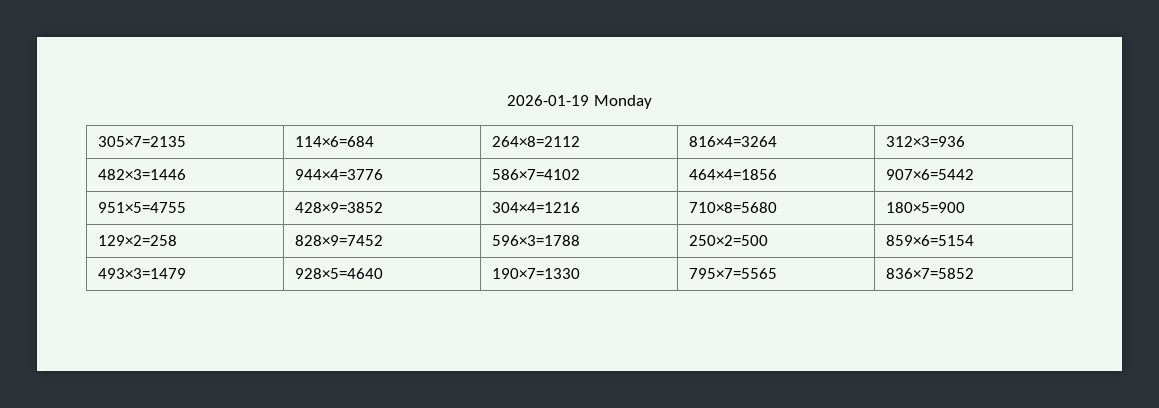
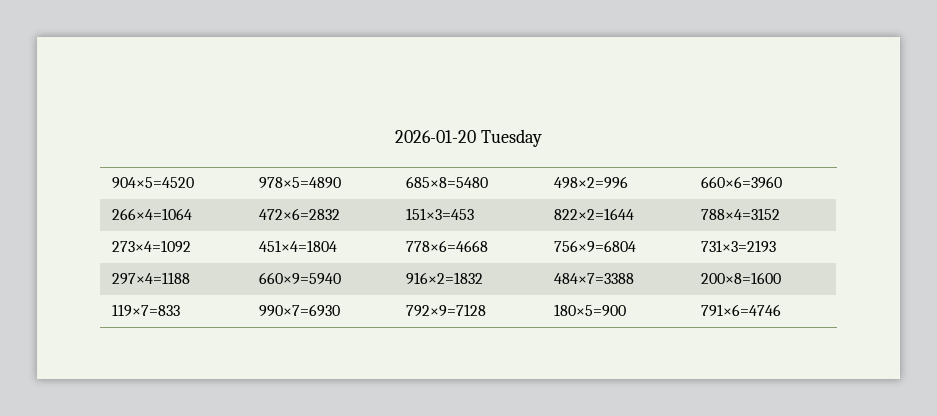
[507,95,652,109] [98,136,187,147] [295,136,375,147] [492,136,581,147] [689,136,778,147] [886,136,966,147] [98,169,187,180] [295,169,384,180] [492,169,581,180] [689,169,778,180] [886,169,975,180] [98,202,187,213] [295,202,384,213] [492,202,581,213] [689,202,778,213] [886,202,966,213] [98,235,178,246] [295,235,384,246] [492,235,581,246] [689,235,769,246] [886,235,975,246] [98,268,187,279] [295,268,384,279] [492,268,581,279] [689,268,778,279] [886,268,975,279] 2026-01-19 Monday // 305×7=2135 | 114×6=684 | 264×8=2112 | 816×4=3264 | 312×3=936 // 482×3=1446 | 944×4=3776 | 586×7=4102 | 464×4=1856 | 907×6=5442 // 951×5=4755 | 428×9=3852 | 304×4=1216 | 710×8=5680 | 180×5=900 // 129×2=258 | 828×9=7452 | 596×3=1788 | 250×2=500 | 859×6=5154 // 493×3=1479 | 928×5=4640 | 190×7=1330 | 795×7=5565 | 836×7=5852 -> [395,129,542,147] [111,177,194,189] [258,177,341,189] [405,176,488,188] [553,176,628,189] [700,176,782,189] [111,208,192,220] [258,208,340,220] [405,208,474,220] [553,208,634,220] [700,208,780,220] [111,240,191,253] [258,240,337,252] [405,240,488,252] [553,240,636,253] [700,240,776,253] [111,272,190,285] [258,272,341,285] [405,272,483,285] [553,273,634,284] [700,272,781,284] [111,304,180,317] [258,304,340,317] [405,304,486,317] [553,304,626,317] [700,304,781,317] 2026-01-20 Tuesday // 904×5=4520 | 978×5=4890 | 685×8=5480 | 498×2=996 | 660×6=3960 // 266×4=1064 | 472×6=2832 | 151×3=453 | 822×2=1644 | 788×4=3152 // 273×4=1092 | 451×4=1804 | 778×6=4668 | 756×9=6804 | 731×3=2193 // 297×4=1188 | 660×9=5940 | 916×2=1832 | 484×7=3388 | 200×8=1600 // 119×7=833 | 990×7=6930 | 792×9=7128 | 180×5=900 | 791×6=4746

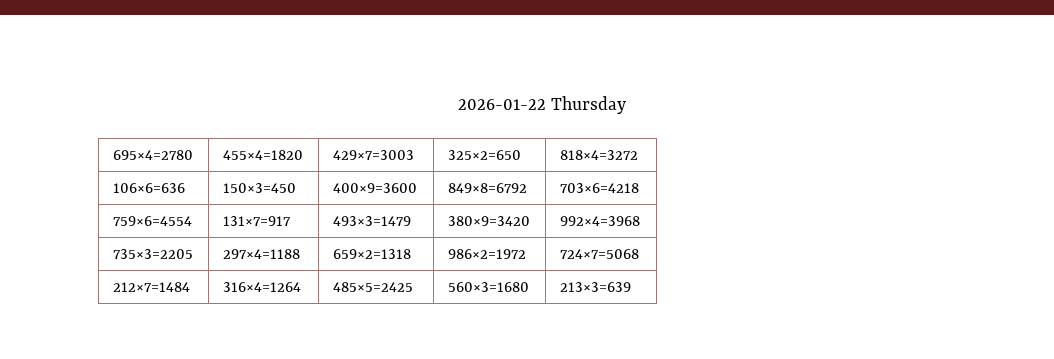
[395,129,542,147] [111,177,194,189] [258,177,341,189] [405,176,488,188] [553,176,628,189] [700,176,782,189] [111,208,192,220] [258,208,340,220] [405,208,474,220] [553,208,634,220] [700,208,780,220] [111,240,191,253] [258,240,337,252] [405,240,488,252] [553,240,636,253] [700,240,776,253] [111,272,190,285] [258,272,341,285] [405,272,483,285] [553,273,634,284] [700,272,781,284] [111,304,180,317] [258,304,340,317] [405,304,486,317] [553,304,626,317] [700,304,781,317] 2026-01-20 Tuesday // 904×5=4520 | 978×5=4890 | 685×8=5480 | 498×2=996 | 660×6=3960 // 266×4=1064 | 472×6=2832 | 151×3=453 | 822×2=1644 | 788×4=3152 // 273×4=1092 | 451×4=1804 | 778×6=4668 | 756×9=6804 | 731×3=2193 // 297×4=1188 | 660×9=5940 | 916×2=1832 | 484×7=3388 | 200×8=1600 // 119×7=833 | 990×7=6930 | 792×9=7128 | 180×5=900 | 791×6=4746 -> [457,96,627,114] [112,150,193,160] [222,150,303,160] [332,150,414,160] [447,150,521,160] [559,150,638,160] [112,183,185,193] [222,183,296,193] [332,183,417,193] [447,183,527,193] [559,183,639,193] [112,216,192,226] [222,216,291,226] [332,216,411,226] [447,216,530,226] [559,216,640,226] [112,249,193,259] [222,249,300,259] [332,249,411,259] [447,249,526,259] [559,249,639,259] [112,282,190,292] [222,282,301,292] [332,282,413,292] [447,282,529,292] [559,282,631,292] 2026-01-22 Thursday // 695×4=2780 | 455×4=1820 | 429×7=3003 | 325×2=650 | 818×4=3272 // 106×6=636 | 150×3=450 | 400×9=3600 | 849×8=6792 | 703×6=4218 // 759×6=4554 | 131×7=917 | 493×3=1479 | 380×9=3420 | 992×4=3968 // 735×3=2205 | 297×4=1188 | 659×2=1318 | 986×2=1972 | 724×7=5068 // 212×7=1484 | 316×4=1264 | 485×5=2425 | 560×3=1680 | 213×3=639

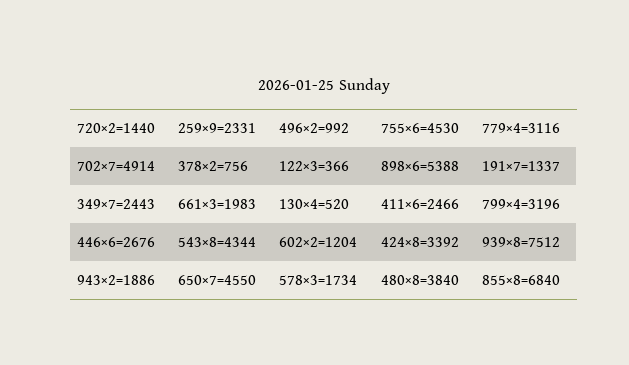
[457,96,627,114] [112,150,193,160] [222,150,303,160] [332,150,414,160] [447,150,521,160] [559,150,638,160] [112,183,185,193] [222,183,296,193] [332,183,417,193] [447,183,527,193] [559,183,639,193] [112,216,192,226] [222,216,291,226] [332,216,411,226] [447,216,530,226] [559,216,640,226] [112,249,193,259] [222,249,300,259] [332,249,411,259] [447,249,526,259] [559,249,639,259] [112,282,190,292] [222,282,301,292] [332,282,413,292] [447,282,529,292] [559,282,631,292] 2026-01-22 Thursday // 695×4=2780 | 455×4=1820 | 429×7=3003 | 325×2=650 | 818×4=3272 // 106×6=636 | 150×3=450 | 400×9=3600 | 849×8=6792 | 703×6=4218 // 759×6=4554 | 131×7=917 | 493×3=1479 | 380×9=3420 | 992×4=3968 // 735×3=2205 | 297×4=1188 | 659×2=1318 | 986×2=1972 | 724×7=5068 // 212×7=1484 | 316×4=1264 | 485×5=2425 | 560×3=1680 | 213×3=639 -> [258,78,390,94] [76,123,155,133] [177,123,256,133] [278,123,349,133] [380,123,459,133] [481,123,560,133] [76,161,155,171] [177,161,248,171] [278,161,349,171] [380,161,459,171] [481,161,560,171] [76,199,155,209] [177,199,256,209] [278,199,349,209] [380,199,459,209] [481,199,560,209] [76,237,155,247] [177,237,256,247] [278,237,357,247] [380,237,459,247] [481,237,560,247] [76,275,155,285] [177,275,256,285] [278,275,357,285] [380,275,459,285] [481,275,560,285] 2026-01-25 Sunday // 720×2=1440 | 259×9=2331 | 496×2=992 | 755×6=4530 | 779×4=3116 // 702×7=4914 | 378×2=756 | 122×3=366 | 898×6=5388 | 191×7=1337 // 349×7=2443 | 661×3=1983 | 130×4=520 | 411×6=2466 | 799×4=3196 // 446×6=2676 | 543×8=4344 | 602×2=1204 | 424×8=3392 | 939×8=7512 // 943×2=1886 | 650×7=4550 | 578×3=1734 | 480×8=3840 | 855×8=6840

